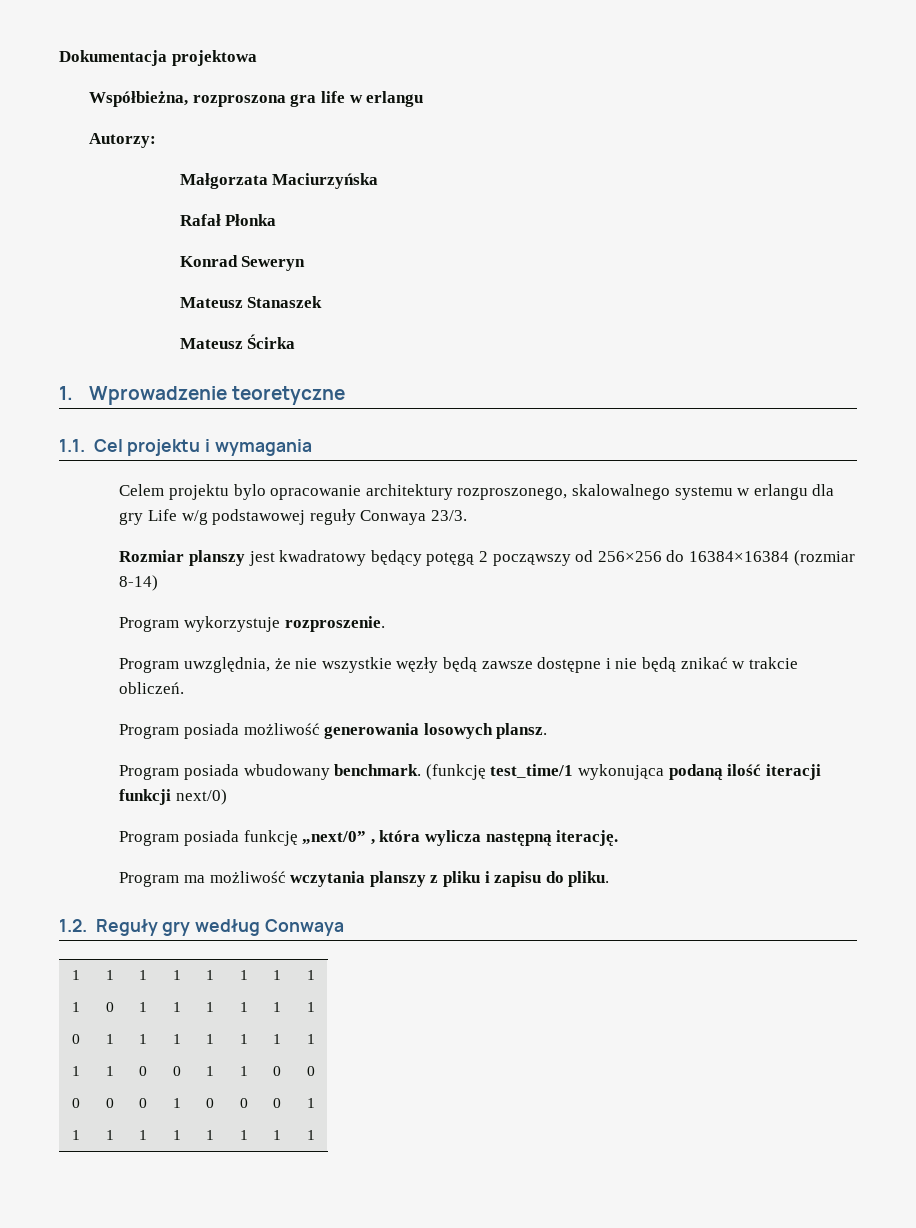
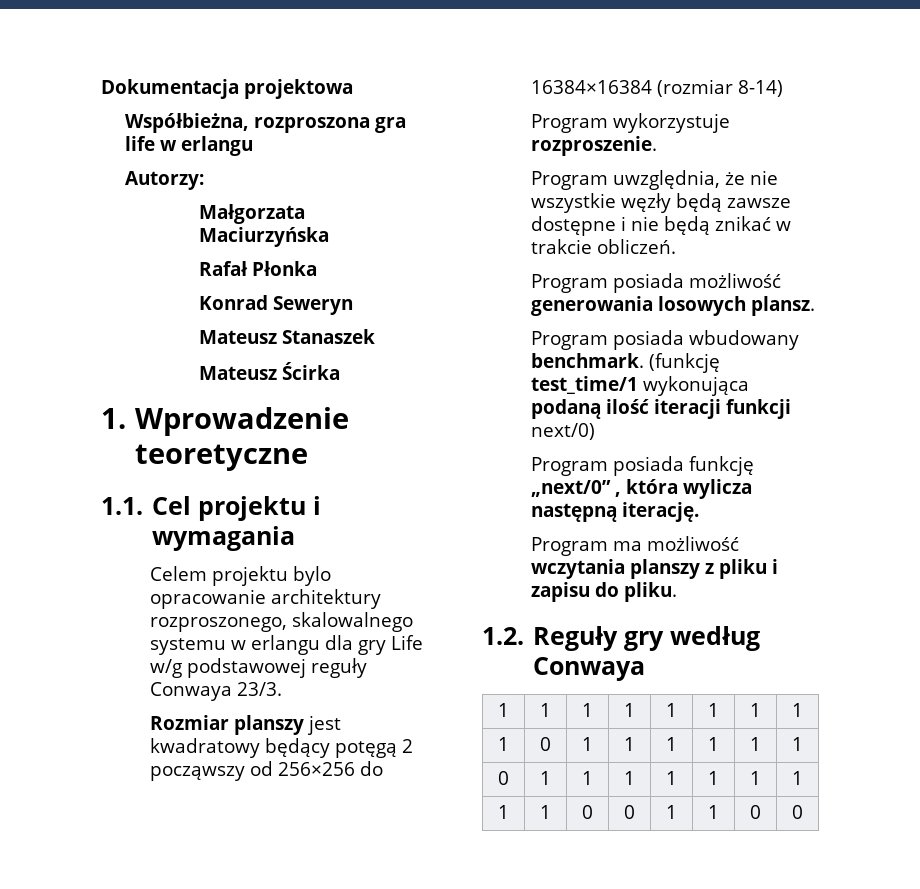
[72,1098,80,1108] [105,1098,114,1108] [139,1098,147,1108] [172,1098,181,1108] [206,1098,214,1108] [239,1098,248,1108] [273,1098,281,1108] [306,1098,315,1108] [72,1130,80,1140] [105,1130,114,1140] [139,1130,147,1140] [172,1130,181,1140] [206,1130,214,1140] [239,1130,248,1140] [273,1130,281,1140] [306,1130,315,1140] // 0 | 0 | 0 | 1 | 0 | 0 | 0 | 1 // 1 | 1 | 1 | 1 | 1 | 1 | 1 | 1 -> (803, 812) none

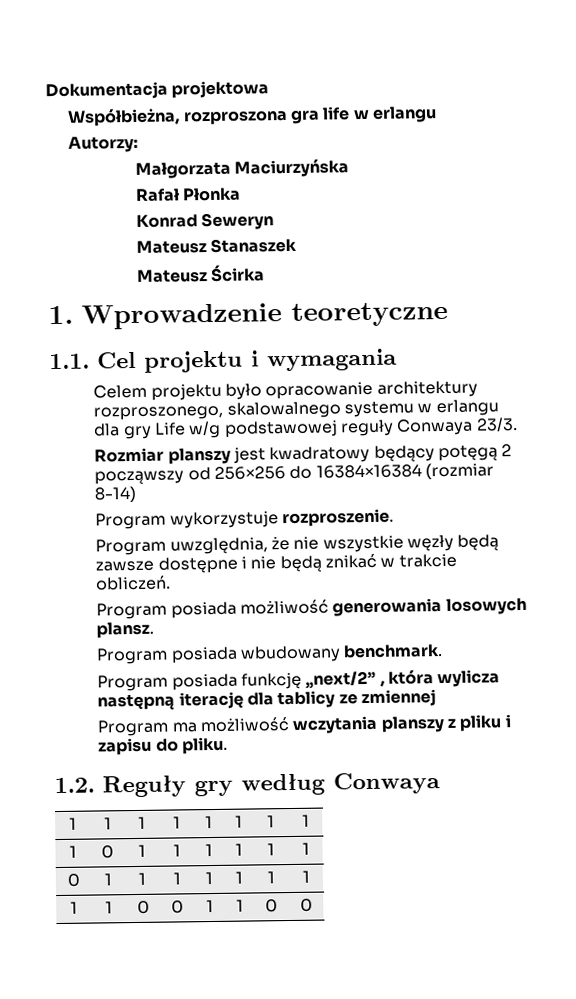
[292,566,331,586] bylo -> [225,383,263,400] było
[648,353,720,373] [530,376,749,396] [530,399,791,419] [530,423,595,440] (funkcję test_time/1 wykonująca podaną ilość iteracji funkcji next/0) -> (444, 651) none
[530,480,611,497] „next/0” -> [305,670,377,689] „next/2”
[621,502,699,522] iterację. -> [178,689,437,710] iterację dla tablicy ze zmiennej

